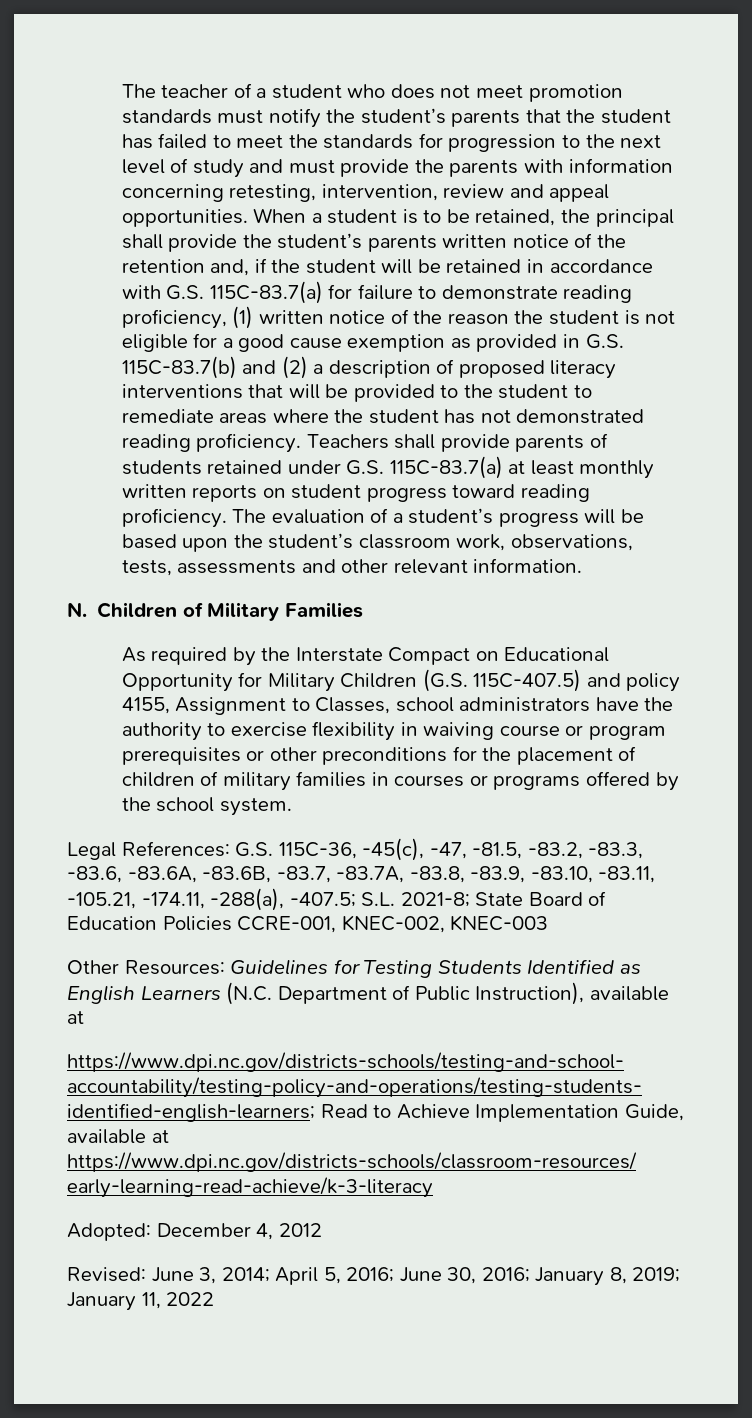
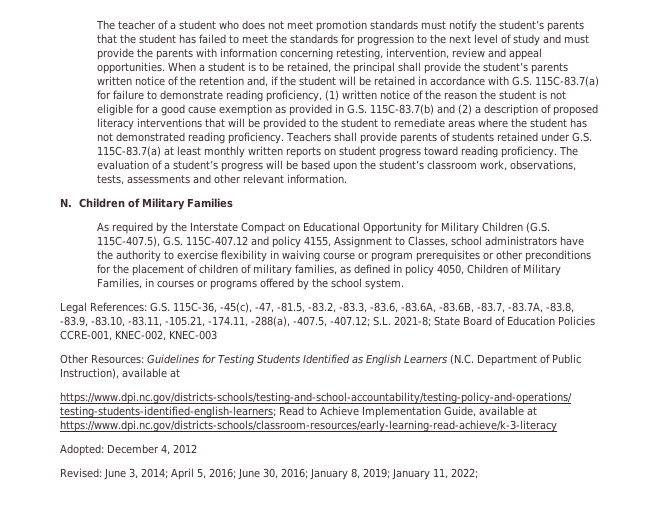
[473,669,582,692] 115C-407.5) -> [97,236,249,247] 115C-407.5), G.S. 115C-407.12
[296,771,367,787] families -> [295,264,562,276] [97,278,143,289] families, as defined in policy 4050, Children of Military Families,
[289,892,356,907] -407.5; -> [293,316,370,327] -407.5, -407.12;
[166,1292,215,1306] 2022 -> [451,468,478,479] 2022;

